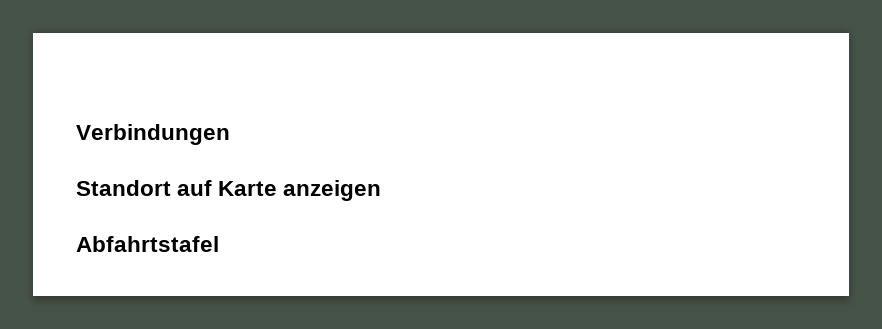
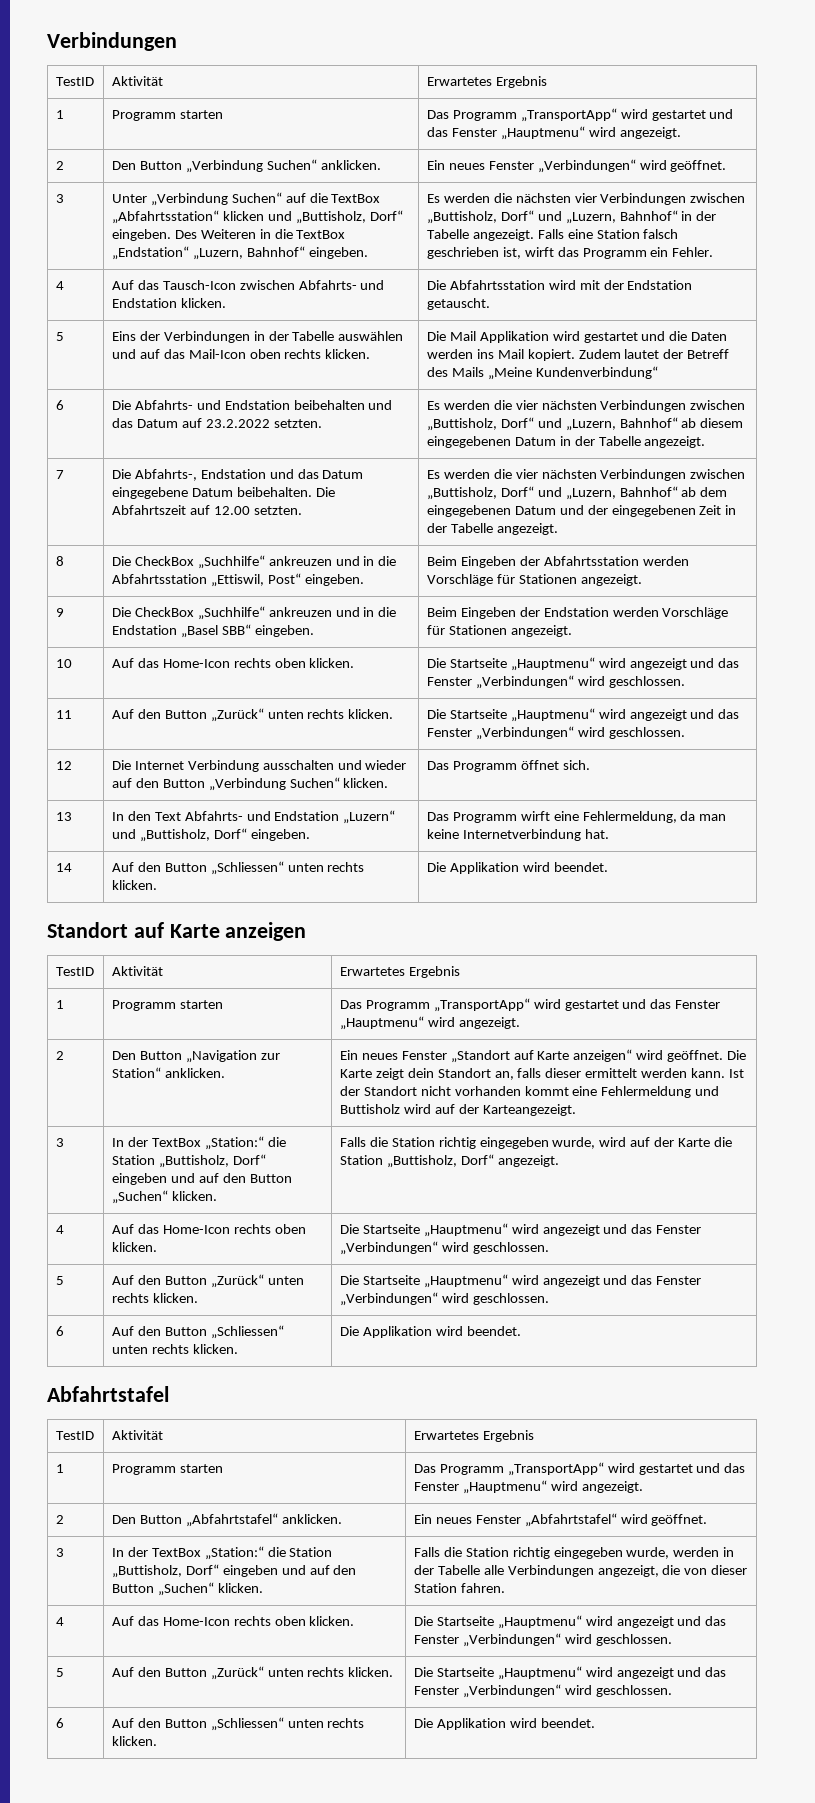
[76,124,230,145] [76,180,382,201] [76,236,219,252] Verbindungen // Standort auf Karte anzeigen // Abfahrtstafel -> [47,32,177,51] [55,77,94,86] [111,76,163,86] [426,76,547,88] [55,110,64,119] [111,110,223,121] [426,108,734,122] [426,126,681,140] [55,161,64,170] [111,159,381,173] [426,159,727,173] [55,194,64,203] [111,192,381,206] [111,210,403,224] [111,229,346,241] [111,246,368,260] [426,193,746,205] [426,210,717,224] [426,229,679,241] [426,247,714,259] [55,281,64,290] [111,280,385,290] [111,298,226,308] [426,280,693,290] [426,298,490,310] [55,332,64,341] [111,331,404,343] [111,349,371,359] [426,331,728,343] [426,349,730,361] [426,366,658,380] [55,400,64,410] [111,400,393,410] [111,418,322,428] [426,400,746,412] [426,417,744,431] [426,436,706,448] [55,470,64,479] [111,469,364,481] [111,487,335,499] [111,505,302,515] [426,469,746,481] [426,486,728,500] [426,505,737,517] [426,523,558,535] [55,556,64,566] [111,555,397,569] [111,573,364,587] [426,556,689,568] [426,574,642,586] [55,608,64,617] [111,606,397,620] [111,624,314,638] [426,607,729,619] [426,625,572,637] [55,659,72,668] [111,658,355,668] [426,657,740,671] [426,675,685,689] [55,710,72,719] [111,708,394,722] [426,708,740,722] [426,726,685,740] [55,761,72,770] [111,760,407,772] [111,777,389,791] [426,760,590,772] [55,812,72,821] [111,810,396,824] [111,828,310,842] [426,811,727,823] [426,829,609,841] [55,863,72,872] [111,861,365,875] [111,880,157,890] [426,862,608,874] [47,922,307,941] [55,967,94,976] [111,966,163,976] [339,966,460,978] [55,1000,64,1009] [111,1000,223,1011] [339,998,721,1012] [339,1016,520,1030] [55,1051,64,1060] [111,1050,280,1063] [111,1067,225,1078] [339,1049,747,1063] [339,1068,745,1080] [339,1086,720,1098] [339,1104,576,1116] [55,1138,64,1147] [111,1136,286,1150] [111,1154,266,1168] [111,1173,292,1185] [111,1190,217,1204] [339,1137,733,1149] [339,1154,559,1168] [55,1225,64,1234] [111,1224,306,1234] [111,1242,157,1252] [339,1223,702,1237] [339,1241,549,1255] [55,1276,64,1285] [111,1274,304,1288] [111,1293,198,1303] [339,1274,702,1288] [339,1292,549,1306] [55,1326,64,1336] [111,1325,284,1339] [111,1344,238,1354] [339,1326,521,1338] [47,1386,169,1402] [55,1431,94,1440] [111,1430,163,1440] [413,1430,534,1442] [55,1464,64,1473] [111,1464,223,1475] [413,1462,746,1476] [413,1480,643,1494] [55,1515,64,1524] [111,1513,342,1527] [413,1513,708,1527] [55,1548,64,1557] [111,1546,333,1560] [111,1564,357,1578] [111,1582,263,1596] [413,1547,735,1559] [413,1565,748,1577] [413,1583,505,1593] [55,1617,64,1626] [111,1616,355,1626] [413,1615,727,1629] [413,1633,672,1647] [55,1668,64,1677] [111,1666,394,1680] [413,1666,727,1680] [413,1684,672,1698] [55,1718,64,1728] [111,1717,365,1731] [111,1736,157,1746] [413,1718,595,1730] Verbindungen // TestID | Aktivität | Erwartetes Ergebnis // 1 | Programm starten | Das Programm „TransportApp“ wird gestartet und das Fenster „Hauptmenu“ wird angezeigt. // 2 | Den Button „Verbindung Suchen“ anklicken. | Ein neues Fenster „Verbindungen“ wird geöffnet. // 3 | Unter „Verbindung Suchen“ auf die TextBox „Abfahrtsstation“ klicken und „Buttisholz, Dorf“ eingeben. Des Weiteren in die TextBox „Endstation“ „Luzern, Bahnhof“ eingeben. | Es werden die nächsten vier Verbindungen zwischen „Buttisholz, Dorf“ und „Luzern, Bahnhof“ in der Tabelle angezeigt. Falls eine Station falsch geschrieben ist, wirft das Programm ein Fehler. // 4 | Auf das Tausch-Icon zwischen Abfahrts- und Endstation klicken. | Die Abfahrtsstation wird mit der Endstation getauscht. // 5 | Eins der Verbindungen in der Tabelle auswählen und auf das Mail-Icon oben rechts klicken. | Die Mail Applikation wird gestartet und die Daten werden ins Mail kopiert. Zudem lautet der Betreff des Mails „Meine Kundenverbindung“ // 6 | Die Abfahrts- und Endstation beibehalten und das Datum auf 23.2.2022 setzten. | Es werden die vier nächsten Verbindungen zwischen „Buttisholz, Dorf“ und „Luzern, Bahnhof“ ab diesem eingegebenen Datum in der Tabelle angezeigt. // 7 | Die Abfahrts-, Endstation und das Datum eingegebene Datum beibehalten. Die Abfahrtszeit auf 12.00 setzten. | Es werden die vier nächsten Verbindungen zwischen „Buttisholz, Dorf“ und „Luzern, Bahnhof“ ab dem eingegebenen Datum und der eingegebenen Zeit in der Tabelle angezeigt. // 8 | Die CheckBox „Suchhilfe“ ankreuzen und in die Abfahrtsstation „Ettiswil, Post“ eingeben. | Beim Eingeben der Abfahrtsstation werden Vorschläge für Stationen angezeigt. // 9 | Die CheckBox „Suchhilfe“ ankreuzen und in die Endstation „Basel SBB“ eingeben. | Beim Eingeben der Endstation werden Vorschläge für Stationen angezeigt. // 10 | Auf das Home-Icon rechts oben klicken. | Die Startseite „Hauptmenu“ wird angezeigt und das Fenster „Verbindungen“ wird geschlossen. // 11 | Auf den Button „Zurück“ unten rechts klicken. | Die Startseite „Hauptmenu“ wird angezeigt und das Fenster „Verbindungen“ wird geschlossen. // 12 | Die Internet Verbindung ausschalten und wieder auf den Button „Verbindung Suchen“ klicken. | Das Programm öffnet sich. // 13 | In den Text Abfahrts- und Endstation „Luzern“ und „Buttisholz, Dorf“ eingeben. | Das Programm wirft eine Fehlermeldung, da man keine Internetverbindung hat. // 14 | Auf den Button „Schliessen“ unten rechts klicken. | Die Applikation wird beendet. // Standort auf Karte anzeigen // TestID | Aktivität | Erwartetes Ergebnis // 1 | Programm starten | Das Programm „TransportApp“ wird gestartet und das Fenster „Hauptmenu“ wird angezeigt. // 2 | Den Button „Navigation zur Station“ anklicken. | Ein neues Fenster „Standort auf Karte anzeigen“ wird geöffnet. Die Karte zeigt dein Standort an, falls dieser ermittelt werden kann. Ist der Standort nicht vorhanden kommt eine Fehlermeldung und Buttisholz wird auf der Karteangezeigt. // 3 | In der TextBox „Station:“ die Station „Buttisholz, Dorf“ eingeben und auf den Button „Suchen“ klicken. | Falls die Station richtig eingegeben wurde, wird auf der Karte die Station „Buttisholz, Dorf“ angezeigt. // 4 | Auf das Home-Icon rechts oben klicken. | Die Startseite „Hauptmenu“ wird angezeigt und das Fenster „Verbindungen“ wird geschlossen. // 5 | Auf den Button „Zurück“ unten rechts klicken. | Die Startseite „Hauptmenu“ wird angezeigt und das Fenster „Verbindungen“ wird geschlossen. // 6 | Auf den Button „Schliessen“ unten rechts klicken. | Die Applikation wird beendet. // Abfahrtstafel // TestID | Aktivität | Erwartetes Ergebnis // 1 | Programm starten | Das Programm „TransportApp“ wird gestartet und das Fenster „Hauptmenu“ wird angezeigt. // 2 | Den Button „Abfahrtstafel“ anklicken. | Ein neues Fenster „Abfahrtstafel“ wird geöffnet. // 3 | In der TextBox „Station:“ die Station „Buttisholz, Dorf“ eingeben und auf den Button „Suchen“ klicken. | Falls die Station richtig eingegeben wurde, werden in der Tabelle alle Verbindungen angezeigt, die von dieser Station fahren. // 4 | Auf das Home-Icon rechts oben klicken. | Die Startseite „Hauptmenu“ wird angezeigt und das Fenster „Verbindungen“ wird geschlossen. // 5 | Auf den Button „Zurück“ unten rechts klicken. | Die Startseite „Hauptmenu“ wird angezeigt und das Fenster „Verbindungen“ wird geschlossen. // 6 | Auf den Button „Schliessen“ unten rechts klicken. | Die Applikation wird beendet.

